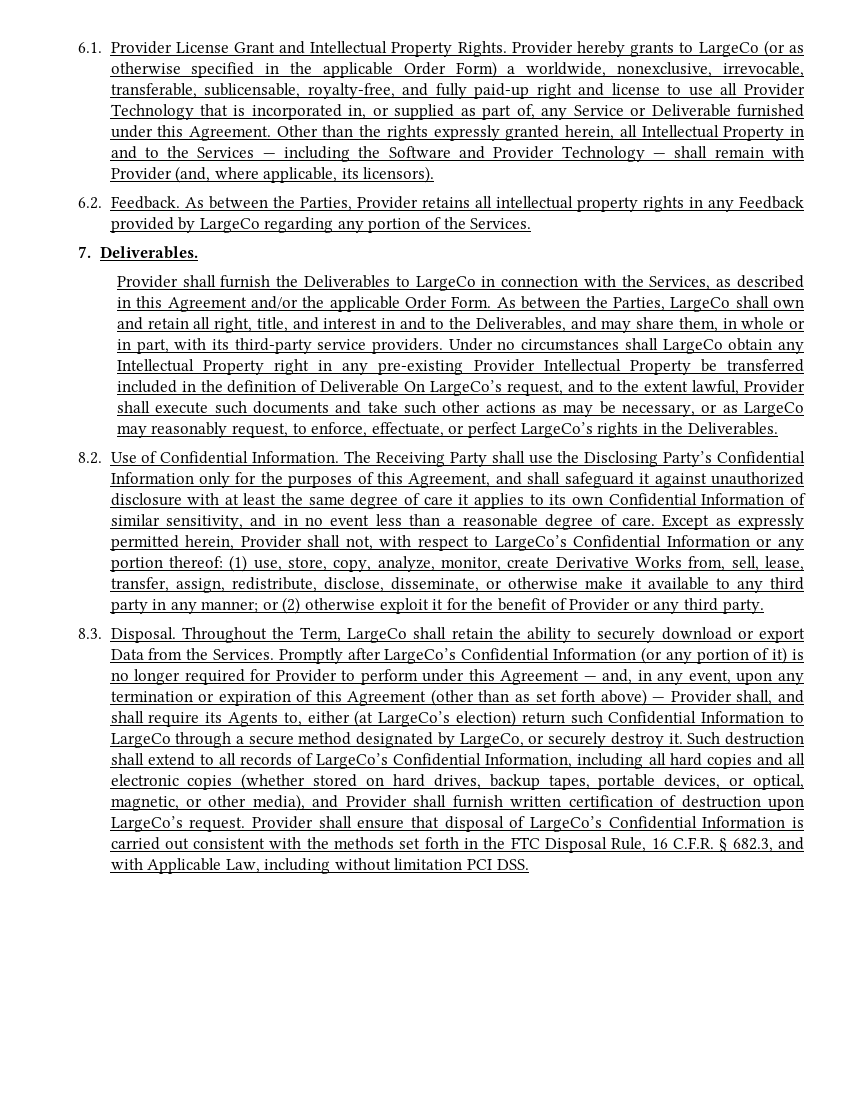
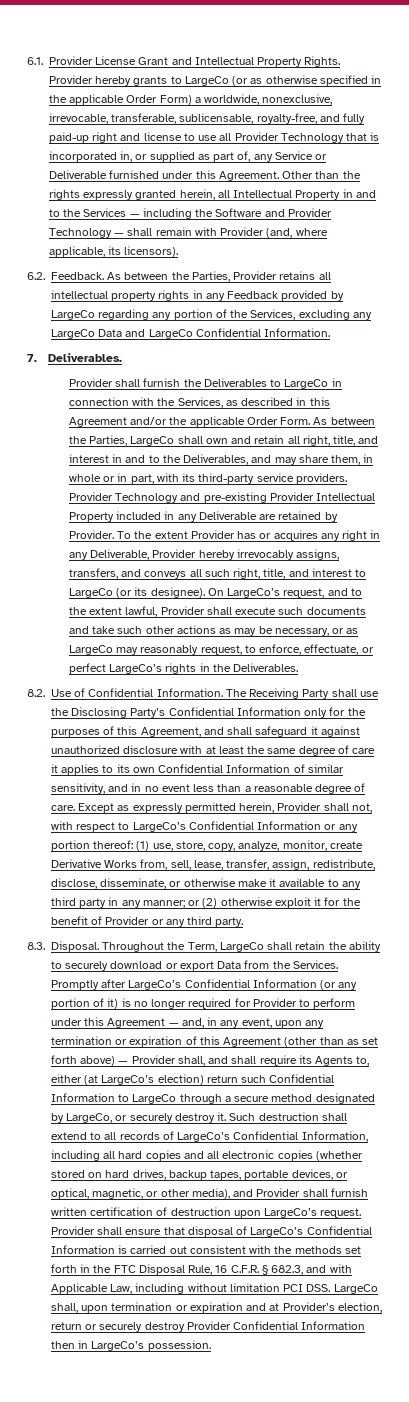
[470,218,532,229] Services. -> [250,309,372,320] [51,328,331,339] Services, excluding any LargeCo Data and LargeCo Confidential Information.
[448,338,804,354] [116,359,804,375] [116,380,400,393] Under no circumstances shall LargeCo obtain any Intellectual Property right in any pre-existing Provider Intellectual Property be transferred included in the definition of Deliverable -> [68,492,376,503] [68,511,338,522] [68,530,381,541] [68,549,340,560] [68,568,367,579] [68,587,205,598] Provider Technology and pre-existing Provider Intellectual Property included in any Deliverable are retained by Provider. To the extent Provider has or acquires any right in any Deliverable, Provider hereby irrevocably assigns, transfers, and conveys all such right, title, and interest to LargeCo (or its designee).
(529, 864) none -> [333,1284,378,1294] [51,1302,382,1313] [51,1321,366,1332] [51,1340,211,1351] LargeCo shall, upon termination or expiration and at Provider’s election, return or securely destroy Provider Confidential Information then in LargeCo’s possession.

